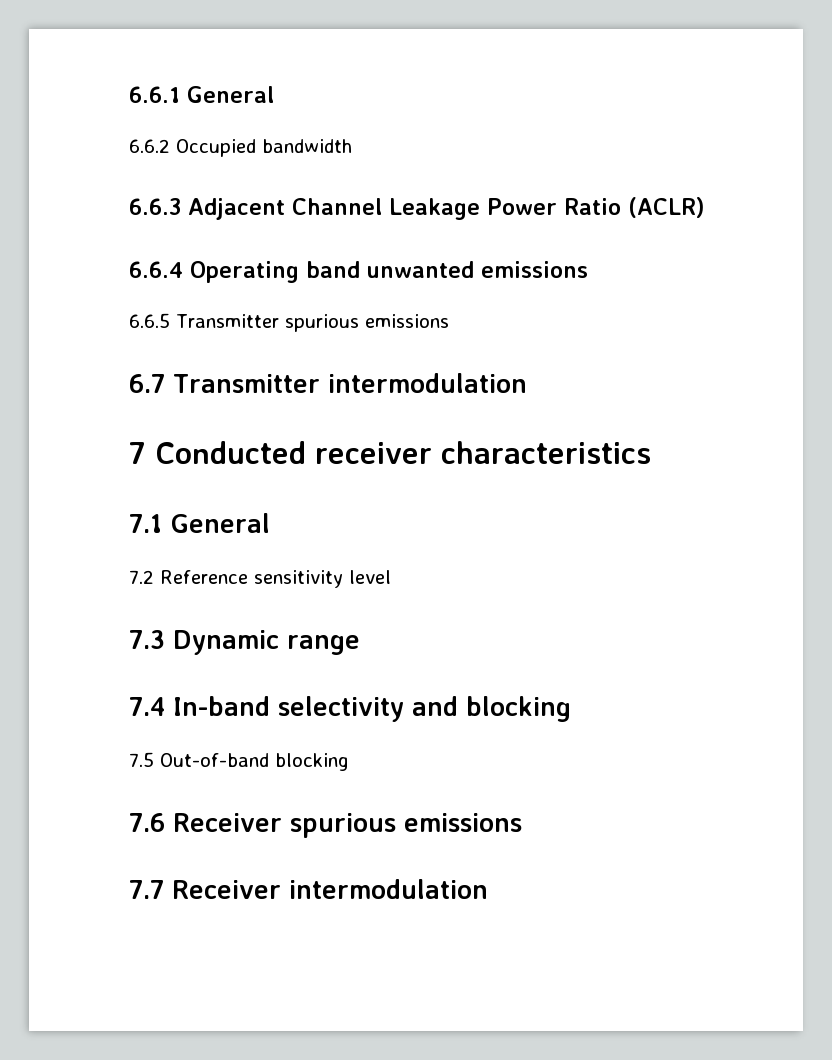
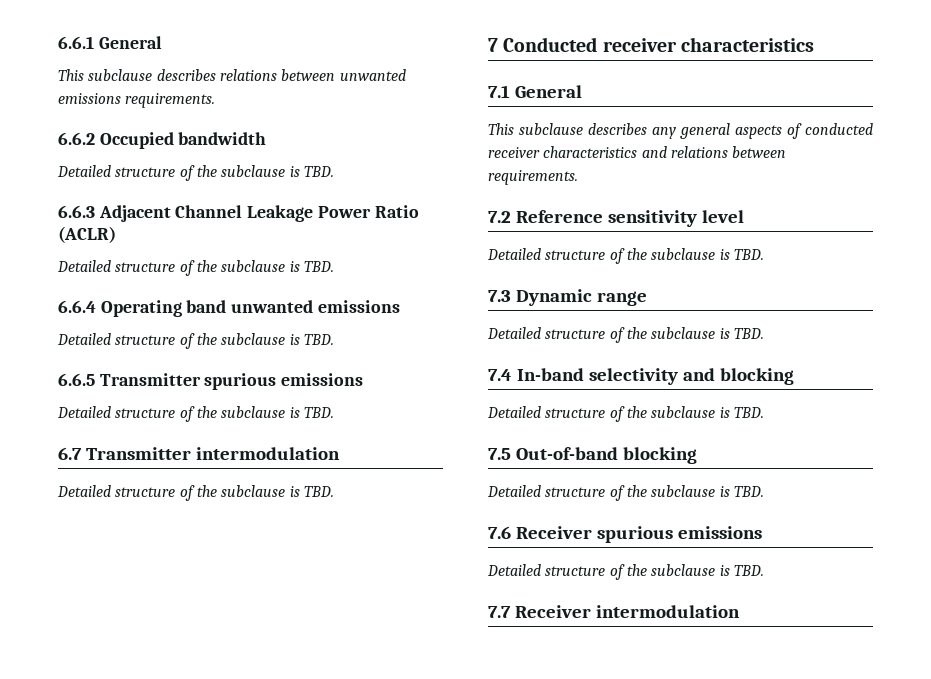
[129,139,352,157] 6.6.2 Occupied bandwidth -> [58,69,406,81] [58,93,216,108] [58,132,267,149] [57,165,334,181] This subclause describes relations between unwanted emissions requirements. // 6.6.2 Occupied bandwidth // Detailed structure of the subclause is TBD.
(705, 207) none -> [57,260,334,276] // Detailed structure of the subclause is TBD.
[129,313,449,332] [129,373,527,393] 6.6.5 Transmitter spurious emissions // 6.7 Transmitter intermodulation -> [57,333,334,349] [58,373,364,390] [57,406,334,422] [58,447,340,460] [57,485,334,501] Detailed structure of the subclause is TBD. // 6.6.5 Transmitter spurious emissions // Detailed structure of the subclause is TBD. // 6.7 Transmitter intermodulation // Detailed structure of the subclause is TBD.
[129,570,391,588] [129,630,360,655] 7.2 Reference sensitivity level // 7.3 Dynamic range -> [488,123,873,139] [488,146,787,158] [488,170,578,185] [488,210,744,227] [487,248,764,264] [488,289,647,306] [487,327,764,343] This subclause describes any general aspects of conducted receiver characteristics and relations between requirements. // 7.2 Reference sensitivity level // Detailed structure of the subclause is TBD. // 7.3 Dynamic range // Detailed structure of the subclause is TBD.
[129,752,349,771] [129,813,522,838] 7.5 Out-of-band blocking // 7.6 Receiver spurious emissions -> [487,406,764,422] [488,447,697,464] [487,485,764,501] [488,526,762,543] [487,564,764,580] Detailed structure of the subclause is TBD. // 7.5 Out-of-band blocking // Detailed structure of the subclause is TBD. // 7.6 Receiver spurious emissions // Detailed structure of the subclause is TBD.

